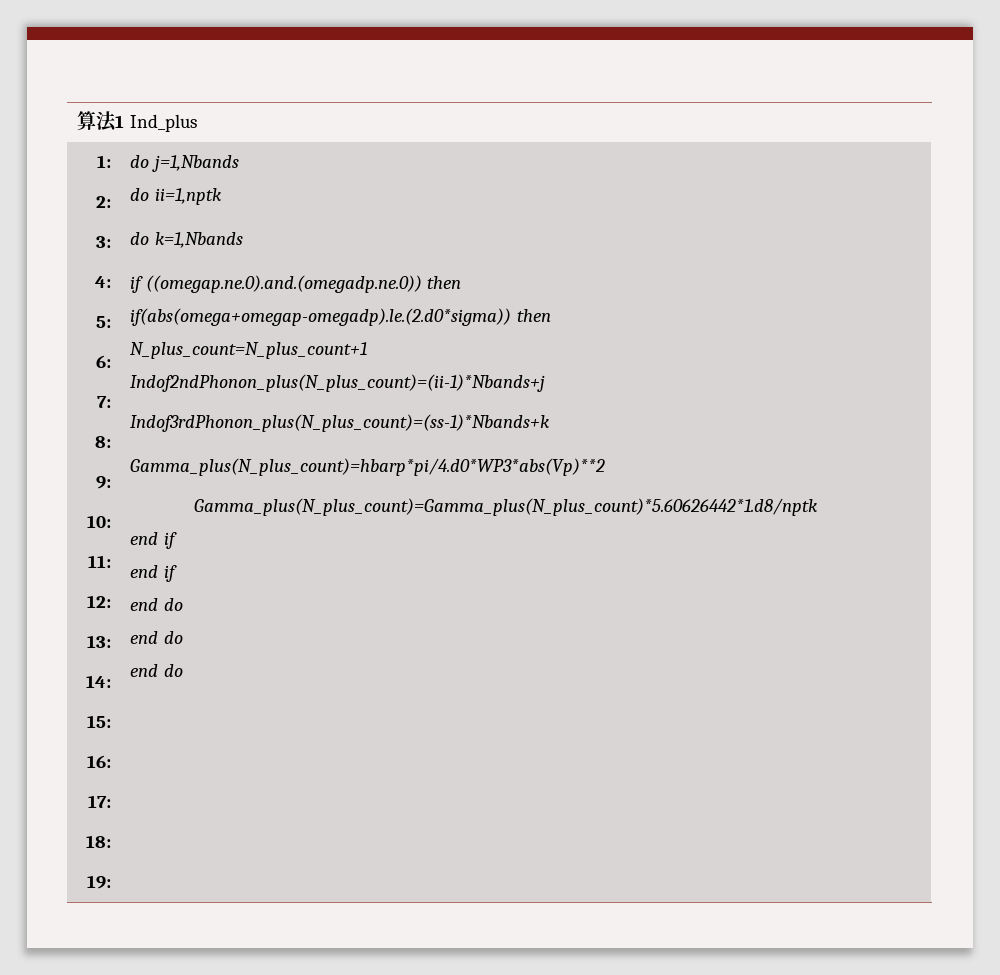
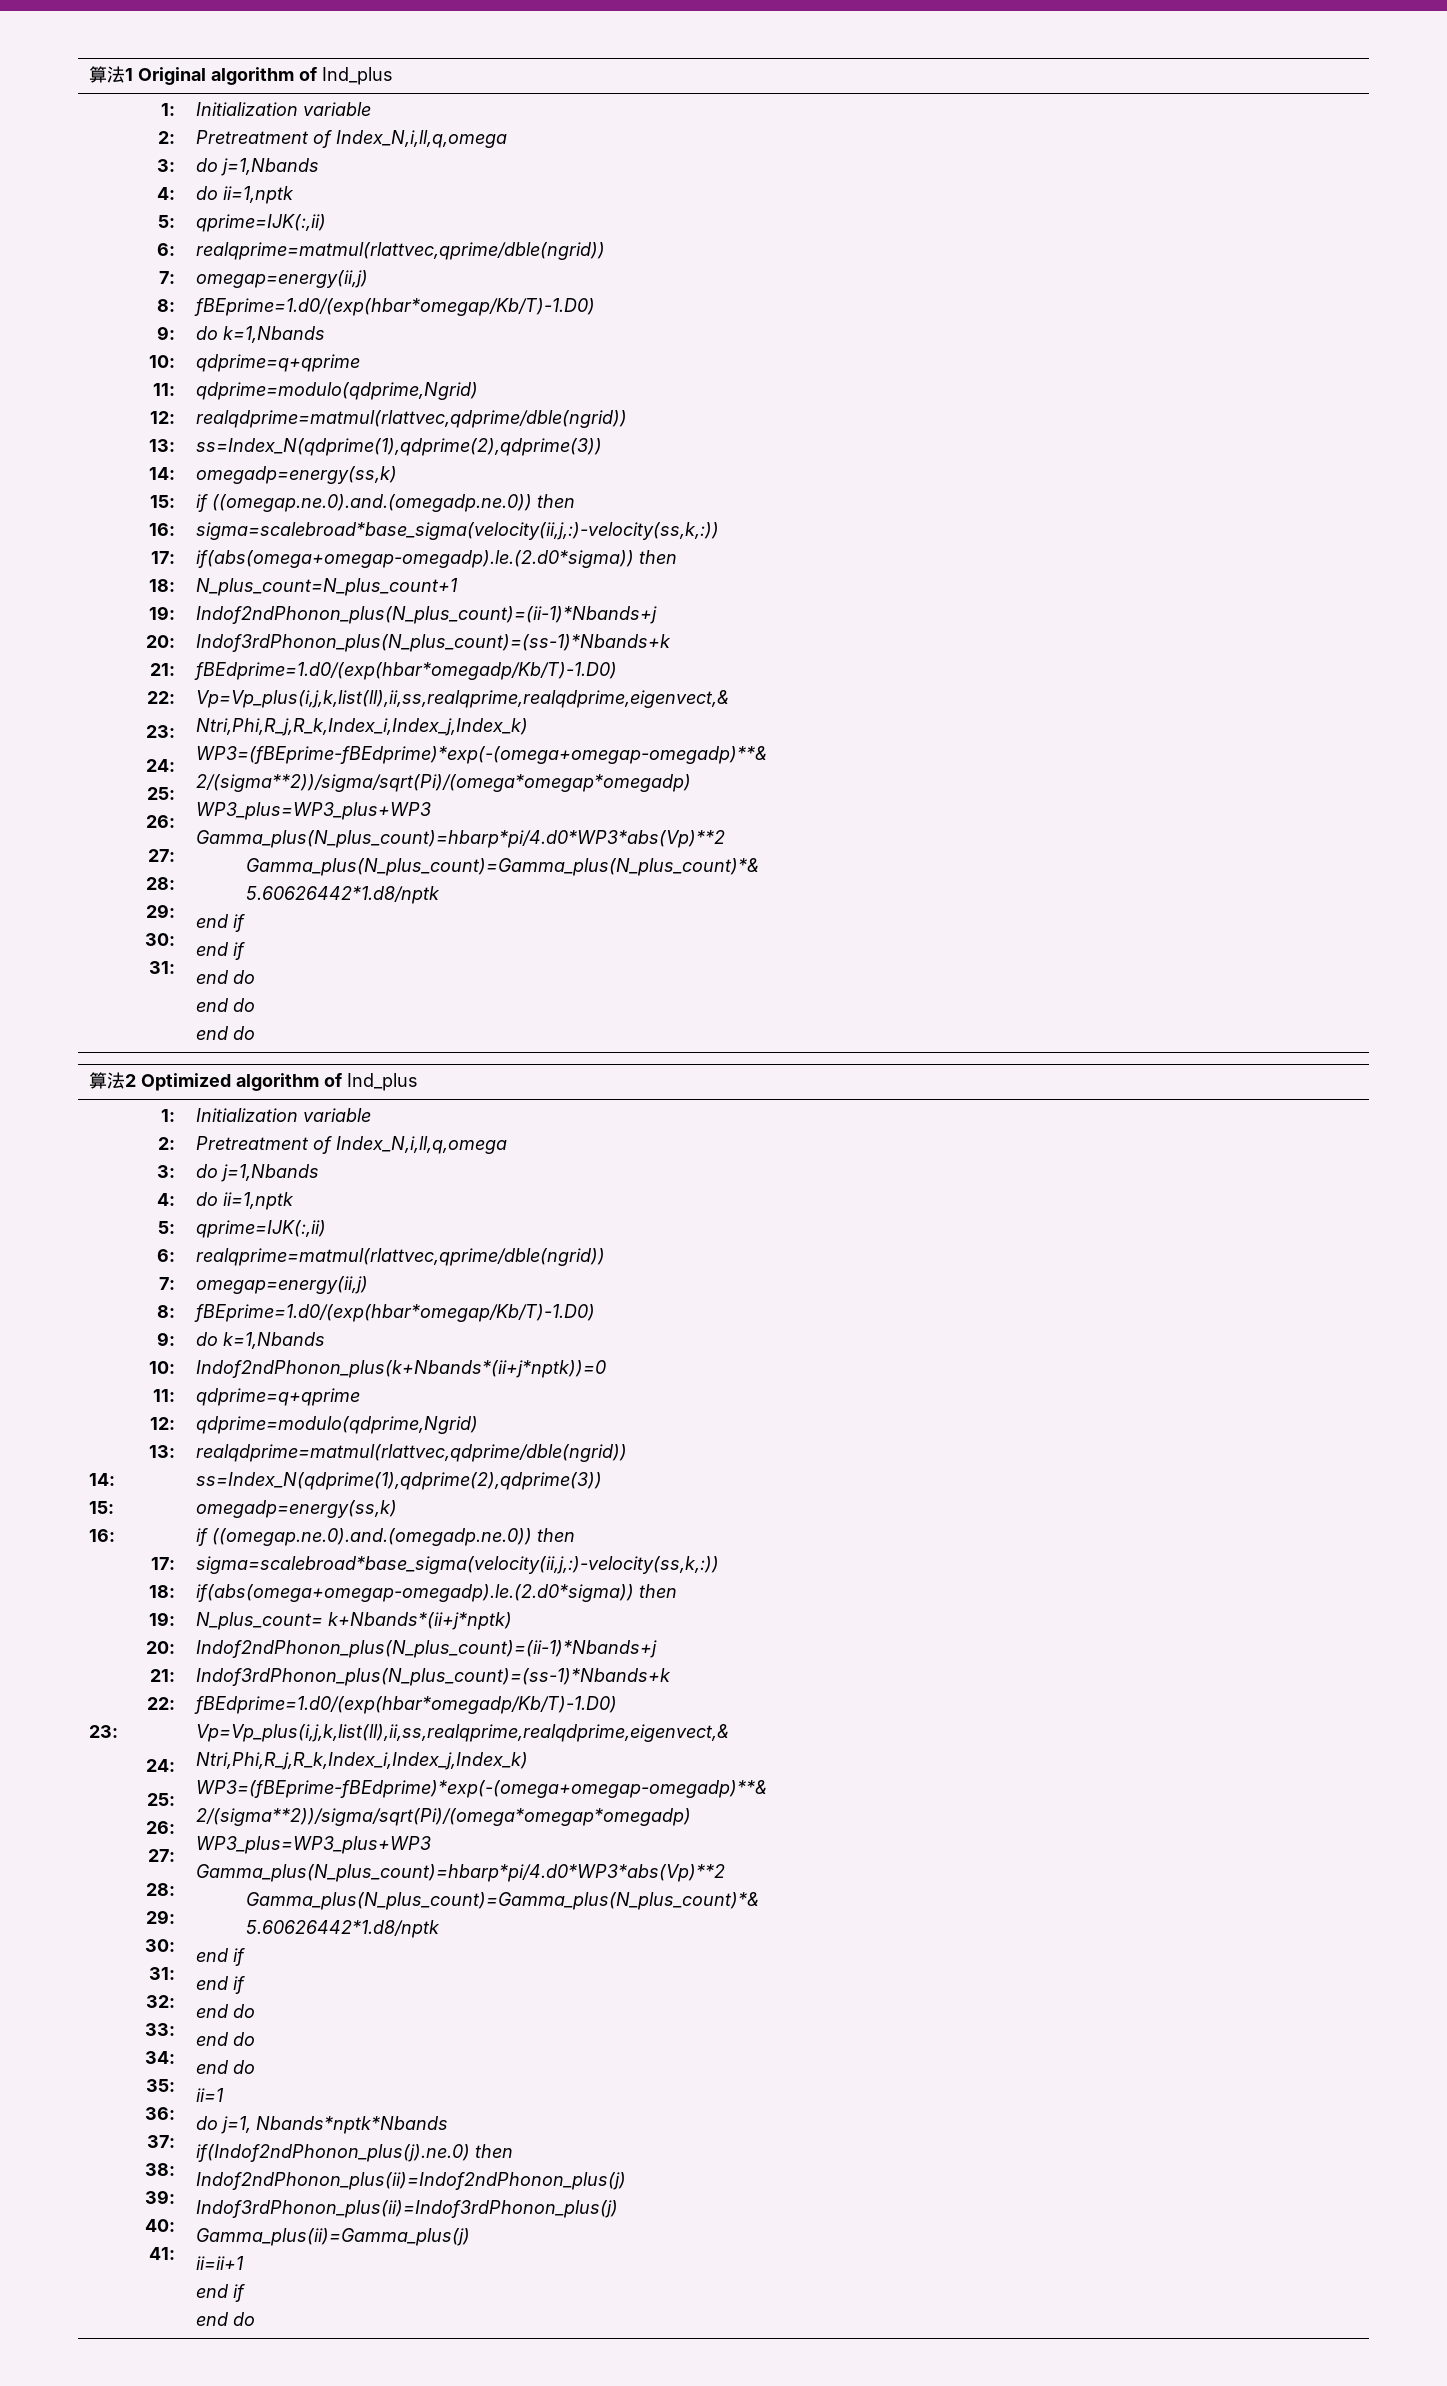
(125, 121) none -> [138,67,318,85] Original algorithm of
[130,155,239,172] [130,188,222,205] [130,232,243,248] [130,275,461,293] | do j=1,Nbands // do ii=1,nptk // do k=1,Nbands // if ((omegap.ne.0).and.(omegadp.ne.0)) then -> [145,635,175,648] [149,663,175,676] [146,691,175,704] [145,725,175,738] [145,759,175,772] [146,787,175,800] [145,815,175,828] [147,849,175,862] [145,877,175,890] [145,904,175,918] [144,933,175,946] [148,961,175,974] [196,102,372,116] [196,130,508,148] [196,158,320,176] [196,186,295,204] [196,214,327,232] [196,242,606,260] [196,270,369,288] [194,298,596,316] [196,326,326,343] [196,354,361,372] [196,382,479,400] [196,410,628,428] [196,438,603,456] [196,466,398,484] [196,494,576,512] [196,522,720,540] // 20: // 21: // 22: // 23: // 24: // 25: // 26: // 27: // 28: // 29: // 30: // 31: | Initialization variable // Pretreatment of Index_N,i,ll,q,omega // do j=1,Nbands // do ii=1,nptk // qprime=IJK(:,ii) // realqprime=matmul(rlattvec,qprime/dble(ngrid)) // omegap=energy(ii,j) // fBEprime=1.d0/(exp(hbar*omegap/Kb/T)-1.D0) // do k=1,Nbands // qdprime=q+qprime // qdprime=modulo(qdprime,Ngrid) // realqdprime=matmul(rlattvec,qdprime/dble(ngrid)) // ss=Index_N(qdprime(1),qdprime(2),qdprime(3)) // omegadp=energy(ss,k) // if ((omegap.ne.0).and.(omegadp.ne.0)) then // sigma=scalebroad*base_sigma(velocity(ii,j,:)-velocity(ss,k,:))
[130,458,606,476] [193,498,818,516] // Gamma_plus(N_plus_count)=hbarp*pi/4.d0*WP3*abs(Vp)**2 // Gamma_plus(N_plus_count)=Gamma_plus(N_plus_count)*5.60626442*1.d8/nptk -> [194,662,618,680] [196,690,730,708] [196,718,529,736] [196,746,768,764] [196,774,692,792] [196,802,432,820] [196,830,726,848] [245,858,759,876] [245,886,440,904] // fBEdprime=1.d0/(exp(hbar*omegadp/Kb/T)-1.D0) // Vp=Vp_plus(i,j,k,list(ll),ii,ss,realqprime,realqdprime,eigenvect,& // Ntri,Phi,R_j,R_k,Index_i,Index_j,Index_k) // WP3=(fBEprime-fBEdprime)*exp(-(omega+omegap-omegadp)**& // 2/(sigma**2))/sigma/sqrt(Pi)/(omega*omegap*omegadp) // WP3_plus=WP3_plus+WP3 // Gamma_plus(N_plus_count)=hbarp*pi/4.d0*WP3*abs(Vp)**2 // Gamma_plus(N_plus_count)=Gamma_plus(N_plus_count)*& // 5.60626442*1.d8/nptk
(183, 670) none -> [89,1072,419,1091] [160,1109,175,1122] [157,1137,175,1150] [156,1165,175,1178] [156,1193,175,1206] [157,1221,175,1234] [156,1249,175,1262] [158,1277,175,1290] [156,1305,175,1318] [156,1332,175,1346] [148,1361,175,1374] [152,1389,175,1402] [149,1417,175,1430] [148,1445,175,1458] [89,1473,116,1486] [89,1501,115,1514] [89,1529,116,1542] [150,1557,175,1570] [148,1585,175,1598] [148,1612,175,1626] [145,1641,175,1654] [149,1669,175,1682] [146,1697,175,1710] [89,1725,119,1738] [145,1759,175,1772] [146,1793,175,1806] [145,1821,175,1834] [147,1849,175,1862] [145,1883,175,1896] [145,1910,175,1924] [144,1939,175,1952] [148,1967,175,1980] [145,1995,175,2008] [144,2023,175,2036] [144,2051,175,2064] [145,2079,175,2092] [144,2107,175,2120] [146,2135,175,2148] [144,2163,175,2176] [144,2190,175,2204] [144,2219,175,2232] [148,2247,175,2260] [196,1108,372,1122] [196,1136,508,1154] [196,1164,320,1182] [196,1192,295,1210] [196,1220,327,1238] [196,1248,606,1266] [196,1276,369,1294] [194,1304,596,1322] [196,1332,326,1349] [196,1360,608,1378] [196,1388,361,1406] [196,1416,479,1434] [196,1444,628,1462] [196,1472,603,1490] [196,1500,398,1518] [196,1528,576,1546] [196,1556,720,1574] [196,1584,678,1602] [196,1612,513,1630] [196,1640,658,1658] [196,1668,672,1686] [194,1696,618,1714] [196,1724,730,1742] [196,1752,529,1770] [196,1780,768,1798] [196,1808,692,1826] [196,1836,432,1854] [196,1864,726,1882] [245,1892,759,1910] [245,1920,440,1938] [196,1948,246,1966] [196,1976,246,1994] [196,2004,256,2018] [196,2032,256,2046] [196,2060,256,2074] [196,2088,225,2102] [196,2116,449,2134] [196,2144,514,2162] [196,2172,627,2190] [196,2200,619,2218] [196,2228,471,2246] [196,2256,245,2270] [196,2284,246,2302] [196,2312,256,2326] // 算法2 Optimized algorithm of Ind_plus // 1: // 2: // 3: // 4: // 5: // 6: // 7: // 8: // 9: // 10: // 11: // 12: // 13: // 14: // 15: // 16: // 17: // 18: // 19: // 20: // 21: // 22: // 23: // 24: // 25: // 26: // 27: // 28: // 29: // 30: // 31: // 32: // 33: // 34: // 35: // 36: // 37: // 38: // 39: // 40: // 41: | Initialization variable // Pretreatment of Index_N,i,ll,q,omega // do j=1,Nbands // do ii=1,nptk // qprime=IJK(:,ii) // realqprime=matmul(rlattvec,qprime/dble(ngrid)) // omegap=energy(ii,j) // fBEprime=1.d0/(exp(hbar*omegap/Kb/T)-1.D0) // do k=1,Nbands // Indof2ndPhonon_plus(k+Nbands*(ii+j*nptk))=0 // qdprime=q+qprime // qdprime=modulo(qdprime,Ngrid) // realqdprime=matmul(rlattvec,qdprime/dble(ngrid)) // ss=Index_N(qdprime(1),qdprime(2),qdprime(3)) // omegadp=energy(ss,k) // if ((omegap.ne.0).and.(omegadp.ne.0)) then // sigma=scalebroad*base_sigma(velocity(ii,j,:)-velocity(ss,k,:)) // if(abs(omega+omegap-omegadp).le.(2.d0*sigma)) then // N_plus_count= k+Nbands*(ii+j*nptk) // Indof2ndPhonon_plus(N_plus_count)=(ii-1)*Nbands+j // Indof3rdPhonon_plus(N_plus_count)=(ss-1)*Nbands+k // fBEdprime=1.d0/(exp(hbar*omegadp/Kb/T)-1.D0) // Vp=Vp_plus(i,j,k,list(ll),ii,ss,realqprime,realqdprime,eigenvect,& // Ntri,Phi,R_j,R_k,Index_i,Index_j,Index_k) // WP3=(fBEprime-fBEdprime)*exp(-(omega+omegap-omegadp)**& // 2/(sigma**2))/sigma/sqrt(Pi)/(omega*omegap*omegadp) // WP3_plus=WP3_plus+WP3 // Gamma_plus(N_plus_count)=hbarp*pi/4.d0*WP3*abs(Vp)**2 // Gamma_plus(N_plus_count)=Gamma_plus(N_plus_count)*& // 5.60626442*1.d8/nptk // end if // end if // end do // end do // end do // ii=1 // do j=1, Nbands*nptk*Nbands // if(Indof2ndPhonon_plus(j).ne.0) then // Indof2ndPhonon_plus(ii)=Indof2ndPhonon_plus(j) // Indof3rdPhonon_plus(ii)=Indof3rdPhonon_plus(j) // Gamma_plus(ii)=Gamma_plus(j) // ii=ii+1 // end if // end do

